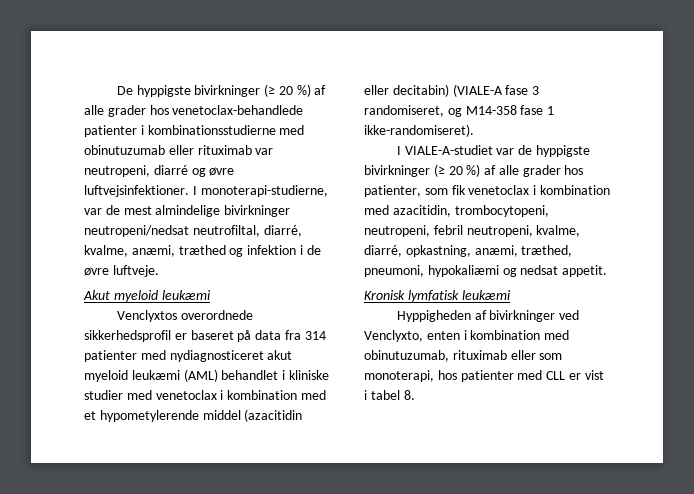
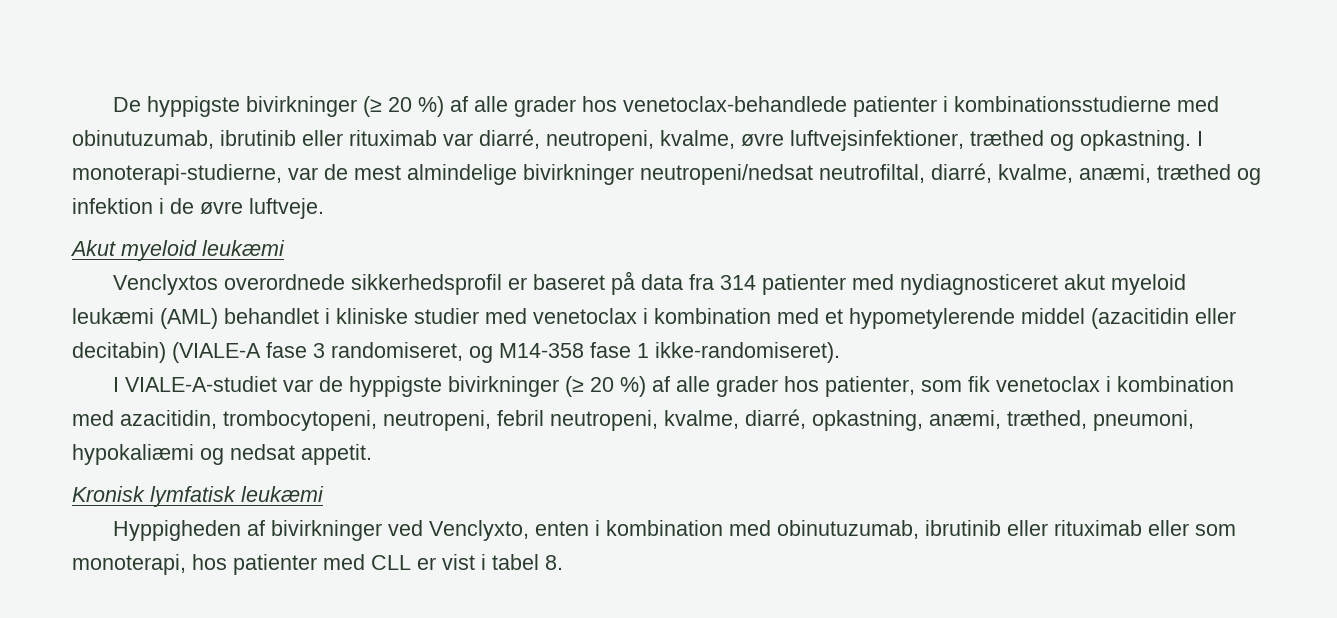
[84,145,165,155] obinutuzumab -> [72,130,296,149] obinutuzumab, ibrutinib
[84,165,235,177] [84,185,189,197] neutropeni, diarré og øvre luftvejsinfektioner. -> [479,129,1191,151] diarré, neutropeni, kvalme, øvre luftvejsinfektioner, træthed og opkastning.
(449, 356) none -> [924,520,1048,536] ibrutinib eller

